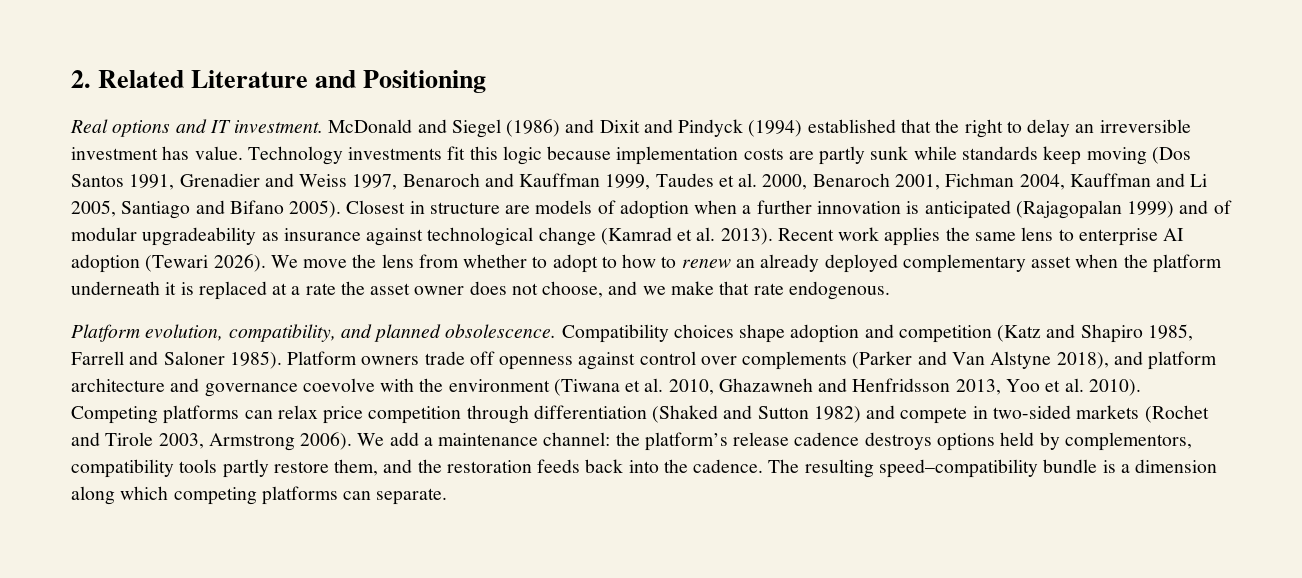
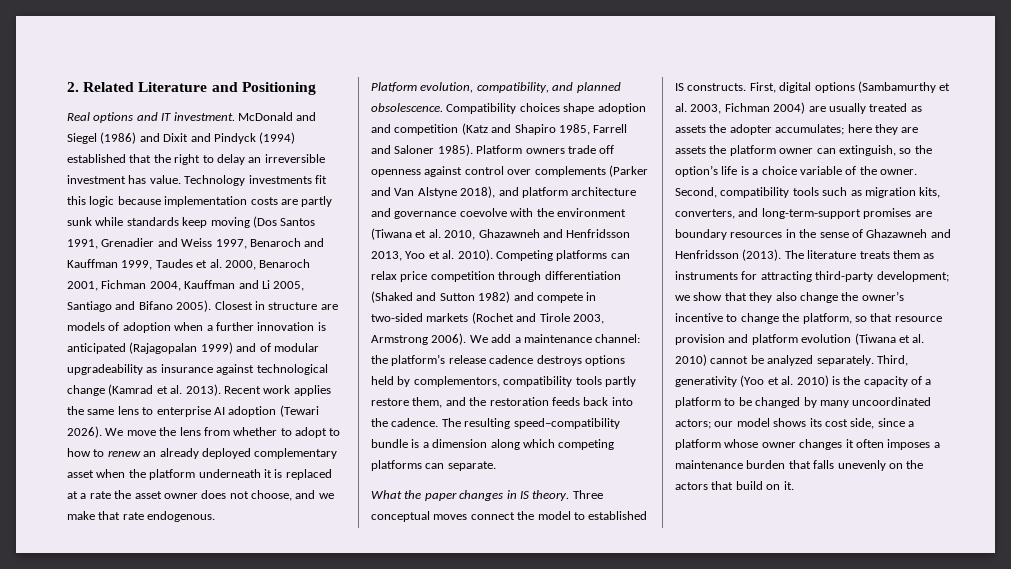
(448, 496) none -> [371,490,603,501] [371,511,648,522] [675,81,951,93] [675,102,922,114] [675,124,919,135] [675,145,932,156] [675,165,917,177] [675,187,941,198] [675,208,932,219] [675,229,951,240] [675,249,935,261] [675,271,949,282] [675,291,904,303] [675,313,942,324] [675,333,925,345] [675,354,908,366] [675,375,932,387] [675,397,932,408] [675,418,914,429] [675,439,940,450] [675,460,924,471] [675,481,794,490] // What the paper changes in IS theory. Three conceptual moves connect the model to established IS constructs. First, digital options (Sambamurthy et al. 2003, Fichman 2004) are usually treated as assets the adopter accumulates; here they are assets the platform owner can extinguish, so the option’s life is a choice variable of the owner. Second, compatibility tools such as migration kits, converters, and long-term-support promises are boundary resources in the sense of Ghazawneh and Henfridsson (2013). The literature treats them as instruments for attracting third-party development; we show that they also change the owner’s incentive to change the platform, so that resource provision and platform evolution (Tiwana et al. 2010) cannot be analyzed separately. Third, generativity (Yoo et al. 2010) is the capacity of a platform to be changed by many uncoordinated actors; our model shows its cost side, since a platform whose owner changes it often imposes a maintenance burden that falls unevenly on the actors that build on it.

